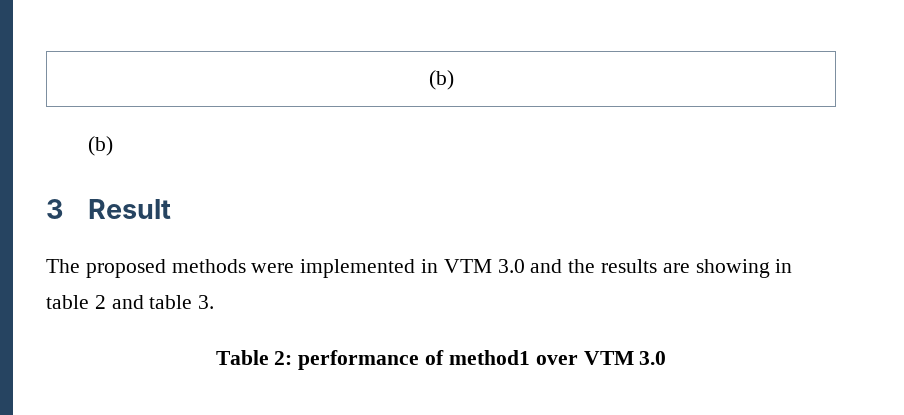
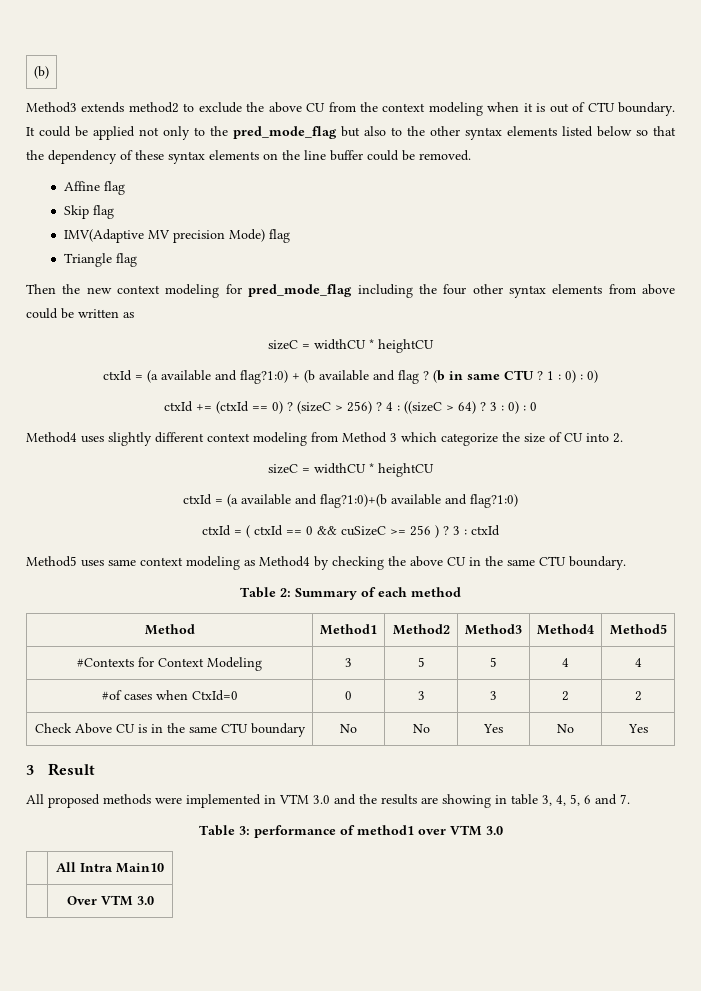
[428,70,454,90] [87,136,113,156] (b) // (b) -> [34,66,49,79] [26,102,676,116] [26,126,676,140] [26,150,471,164] [63,181,125,195] [63,205,114,219] [63,229,290,243] [63,253,137,267] [26,284,675,298] [26,308,134,319] [268,339,434,353] [103,370,598,384] [164,401,537,414] [26,432,623,446] [268,463,434,477] [183,494,518,508] [202,525,500,538] [26,556,626,570] [240,587,461,600] [144,624,195,635] [320,624,377,635] [392,624,450,635] [465,624,522,635] [537,624,594,635] [609,624,667,635] [77,657,262,671] [345,658,352,667] [417,657,425,667] [490,657,497,667] [562,658,569,667] [634,658,642,667] [101,690,238,701] [345,691,352,700] [417,691,425,700] [490,691,497,700] [562,691,569,701] [634,691,642,701] [34,723,306,737] [340,724,357,733] [412,724,430,733] [483,724,503,733] [557,724,574,733] [627,724,648,733] (b) // Method3 extends method2 to exclude the above CU from the context modeling when it is out of CTU boundary. It could be applied not only to the pred_mode_flag but also to the other syntax elements listed below so that the dependency of these syntax elements on the line buffer could be removed. // Affine flag // Skip flag // IMV(Adaptive MV precision Mode) flag // Triangle flag // Then the new context modeling for pred_mode_flag including the four other syntax elements from above could be written as // sizeC = widthCU * heightCU // ctxId = (a available and flag?1:0) + (b available and flag ? (b in same CTU ? 1 : 0) : 0) // ctxId += (ctxId == 0) ? (sizeC > 256) ? 4 : ((sizeC > 64) ? 3 : 0) : 0 // Method4 uses slightly different context modeling from Method 3 which categorize the size of CU into 2. // sizeC = widthCU * heightCU // ctxId = (a available and flag?1:0)+(b available and flag?1:0) // ctxId = ( ctxId == 0 && cuSizeC >= 256 ) ? 3 : ctxId // Method5 uses same context modeling as Method4 by checking the above CU in the same CTU boundary. // Table 2: Summary of each method // Method | Method1 | Method2 | Method3 | Method4 | Method5 // #Contexts for Context Modeling | 3 | 5 | 5 | 4 | 4 // #of cases when CtxId=0 | 0 | 3 | 3 | 2 | 2 // Check Above CU is in the same CTU boundary | No | No | Yes | No | Yes
[46,259,80,273] The -> [26,794,44,804] All
[94,295,215,309] [215,350,293,365] 2 and table 3. // Table 2: -> [542,794,630,806] [198,825,250,836] 3, 4, 5, 6 and 7. // Table 3:
(667, 358) none -> [56,862,164,873] [66,895,154,906] // | All Intra Main10 // | Over VTM 3.0

